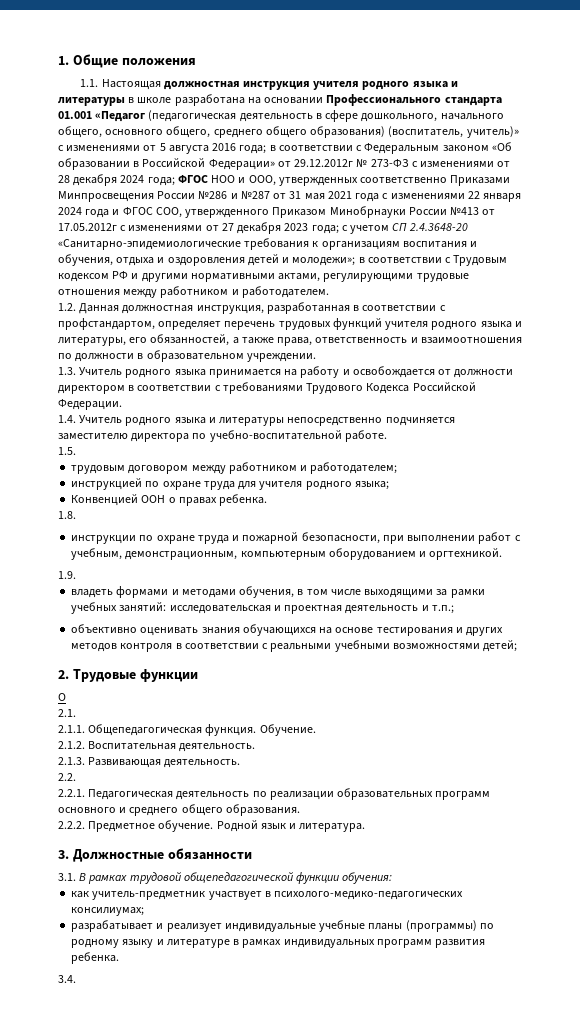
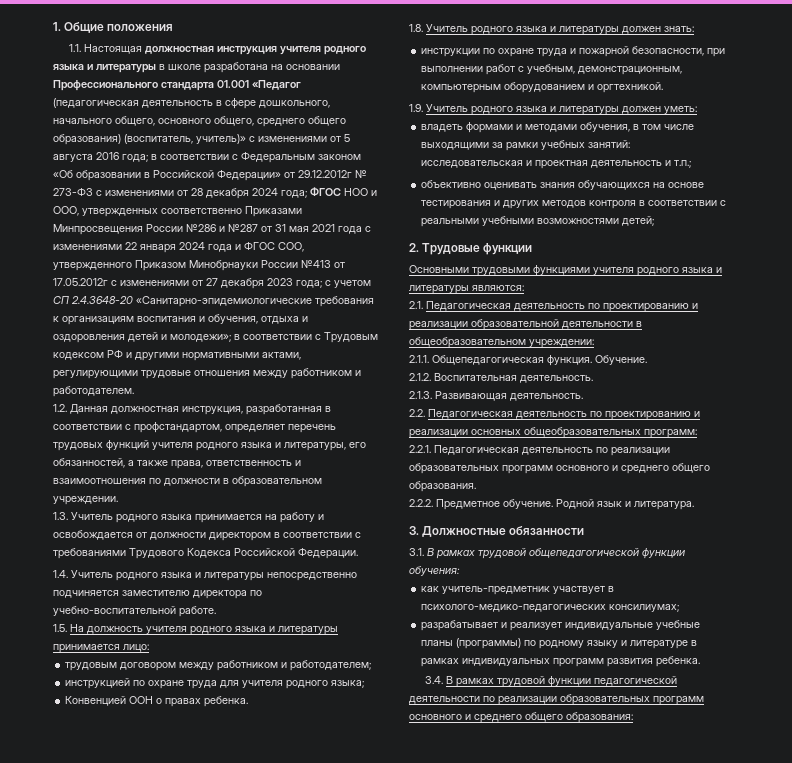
(76, 451) none -> [70,624,338,635] [53,644,149,653] На должность учителя родного языка и литературы принимается лицо:
(76, 515) none -> [426,24,694,35] Учитель родного языка и литературы должен знать:
(76, 575) none -> [426,104,697,115] Учитель родного языка и литературы должен уметь:
[58,693,66,701] [58,709,76,717] О // 2.1. -> [409,265,722,276] [409,285,524,294] [409,301,698,312] [409,319,642,330] [409,337,594,348] Основными трудовыми функциями учителя родного языка и литературы являются: // 2.1. Педагогическая деятельность по проектированию и реализации образовательной деятельности в общеобразовательном учреждении:
(76, 777) none -> [428,409,700,420] [409,427,697,438] Педагогическая деятельность по проектированию и реализации основных общеобразовательных программ:
(76, 979) none -> [446,676,678,687] [409,694,704,705] [409,712,633,723] В рамках трудовой функции педагогической деятельности по реализации образовательных программ основного и среднего общего образования:

